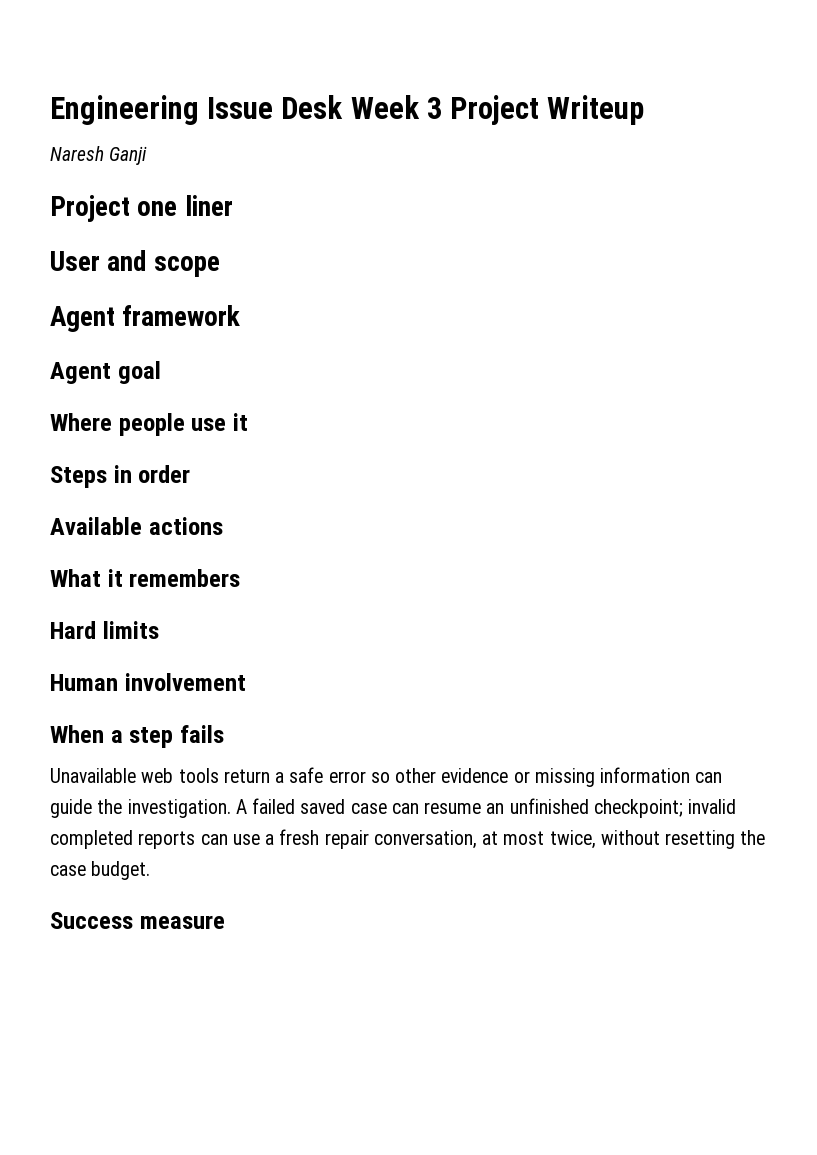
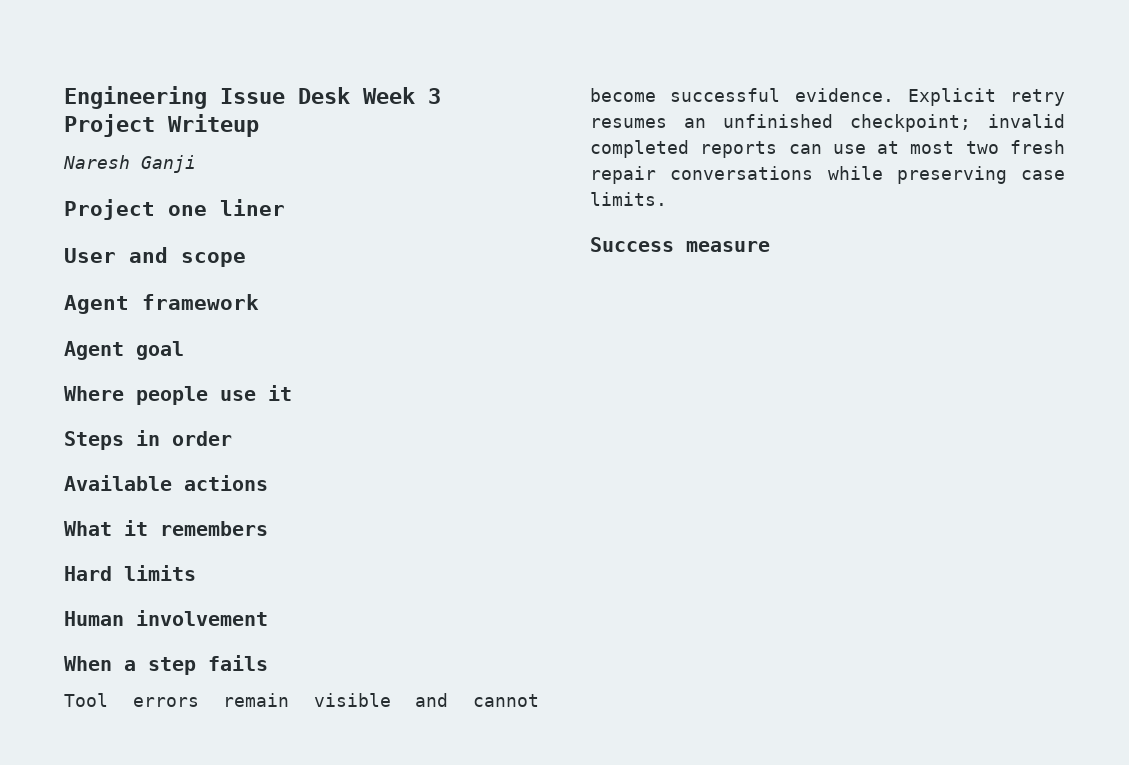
[50,767,723,787] [50,798,482,818] Unavailable web tools return a safe error so other evidence or missing information can guide the investigation. A failed saved case can resume -> [64,693,539,707] [590,88,1065,106] [590,118,667,128] Tool errors remain visible and cannot become successful evidence. Explicit retry resumes
[265,829,766,849] [50,861,151,880] a fresh repair conversation, at most twice, without resetting the case budget. -> [877,140,1065,154] [590,166,1065,184] [590,192,667,206] at most two fresh repair conversations while preserving case limits.

